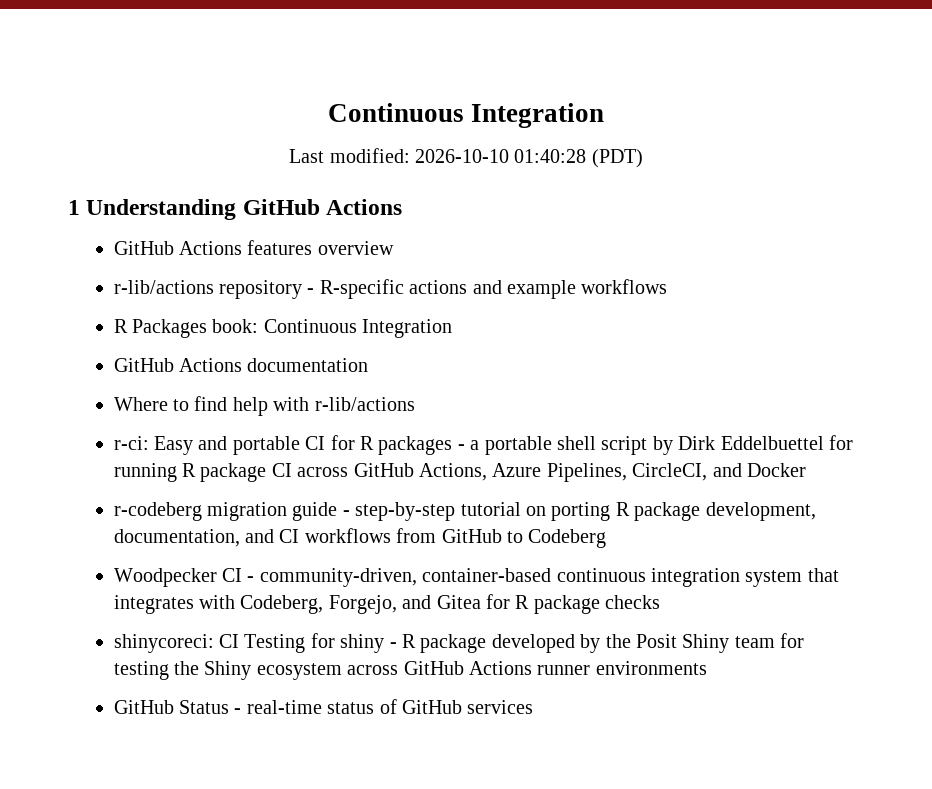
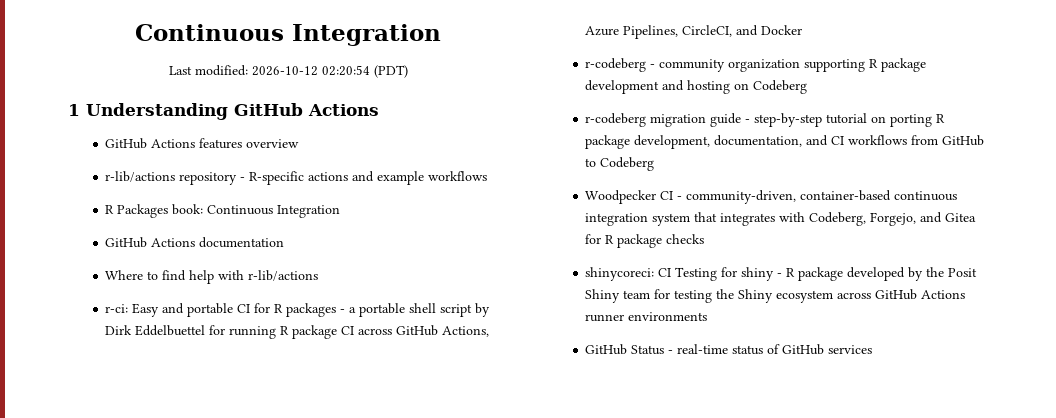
[414,149,587,163] 2026-10-10 01:40:28 -> [251,65,370,76] 2026-10-12 02:20:54
(807, 470) none -> [585,58,927,72] [585,80,808,94] // r-codeberg - community organization supporting R package development and hosting on Codeberg

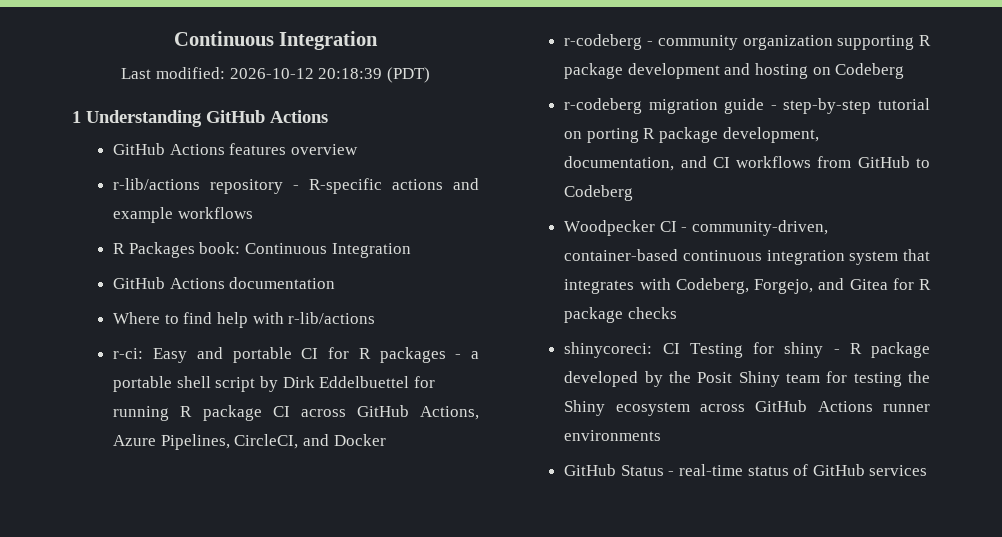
[321,65,370,76] 02:20:54 -> [318,68,383,79] 20:18:39

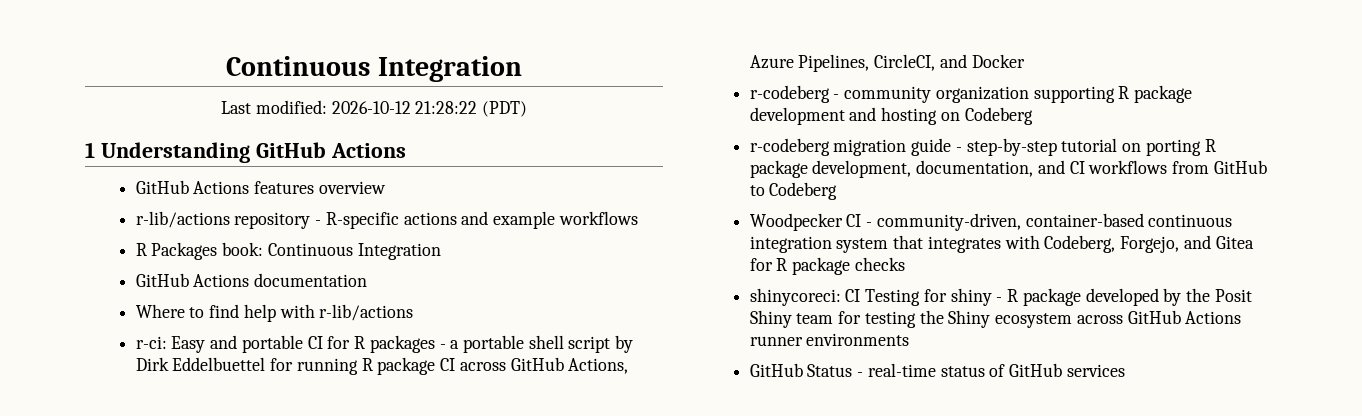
[318,68,383,79] 20:18:39 -> [415,101,478,114] 21:28:22

